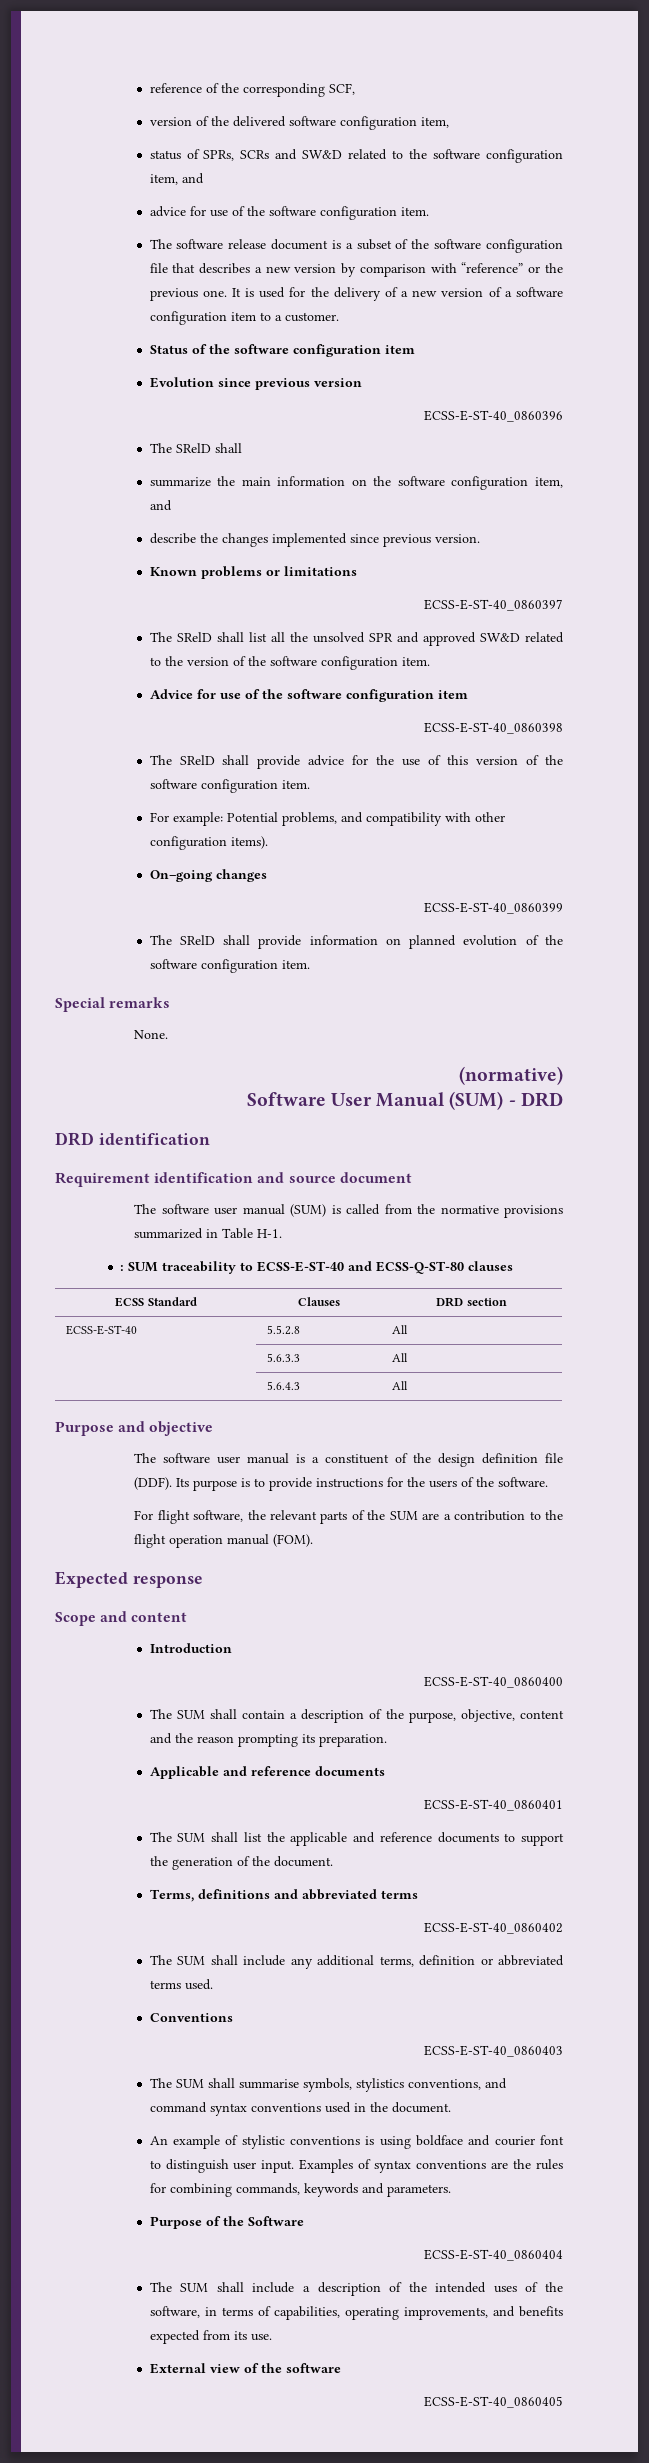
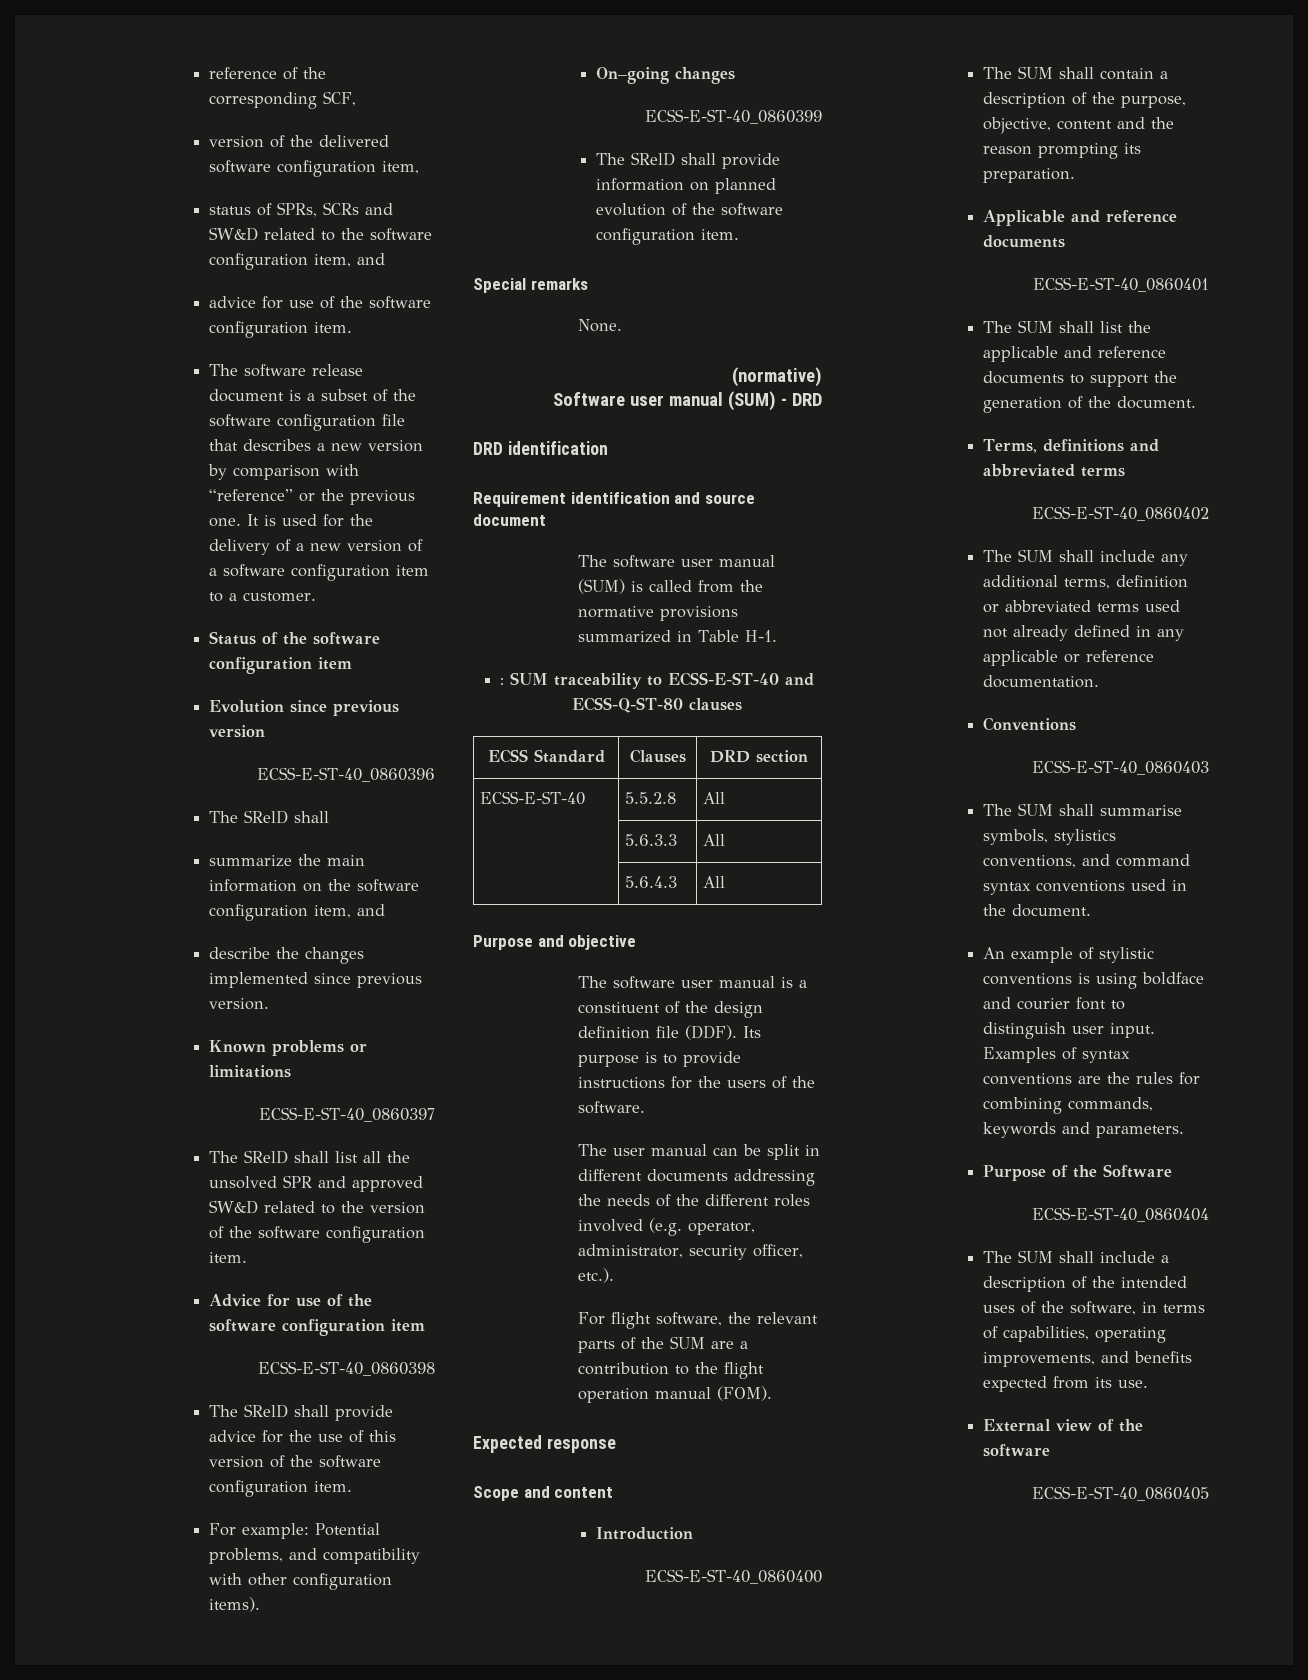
[330,1092,446,1107] User Manual -> [630,392,724,406] user manual
(549, 1482) none -> [577,1144,820,1160] [577,1169,815,1186] [577,1194,810,1207] [577,1218,755,1236] [577,1244,803,1260] [577,1268,614,1283] // The user manual can be split in different documents addressing the needs of the different roles involved (e.g. operator, administrator, security officer, etc.).
[184,1979,213,1990] used. -> [1144,600,1180,612] [982,625,1184,641] [982,650,1154,666] [982,675,1099,688] used not already defined in any applicable or reference documentation.

